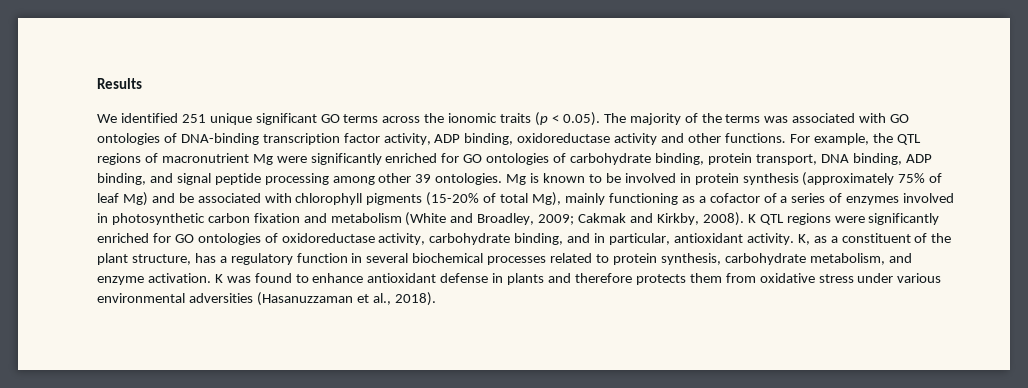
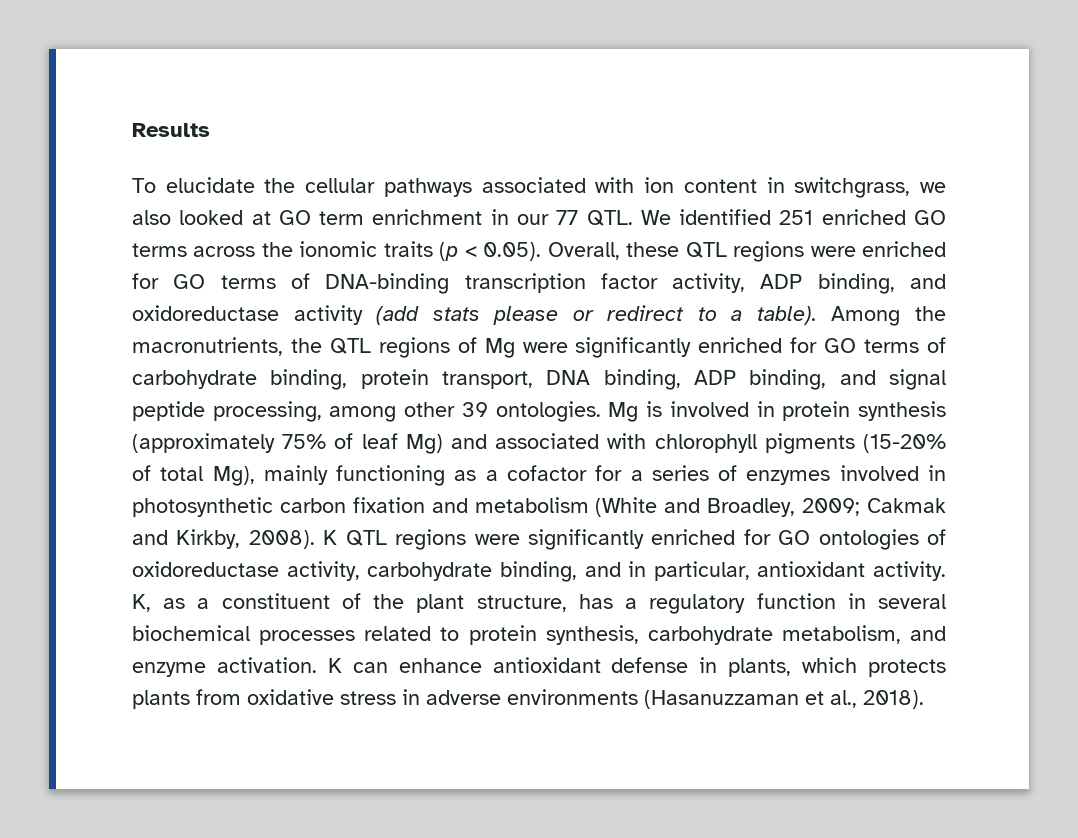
(142, 83) none -> [132,177,947,198] [132,209,633,226] To elucidate the cellular pathways associated with ion content in switchgrass, we also looked at GO term enrichment in our 77 QTL.
[209,113,317,125] unique significant -> [821,209,906,225] enriched
[603,113,910,125] [97,133,160,145] The majority of the terms was associated with GO ontologies -> [547,241,946,262] [132,273,276,289] Overall, these QTL regions were enriched for GO terms
(514, 139) none -> [909,274,946,289] and
[661,133,869,145] and other functions. For example, -> [376,305,946,326] [132,337,283,356] (add stats please or redirect to a table). Among the macronutrients,
[161,153,249,163] macronutrient -> (477, 345) none
[486,153,550,165] ontologies -> [864,339,920,353] terms
[264,173,329,185] processing -> [212,401,322,422] processing,
[543,173,621,183] known to be -> (663, 409) none
[178,193,194,203] be -> (487, 441) none
[763,193,777,203] of -> [595,465,623,481] for
[226,273,309,283] was found to -> [352,662,388,673] can
[507,273,942,285] [97,293,253,303] plants and therefore protects them from oxidative stress under various environmental adversities -> [728,657,946,677] [132,689,638,709] plants, which protects plants from oxidative stress in adverse environments

